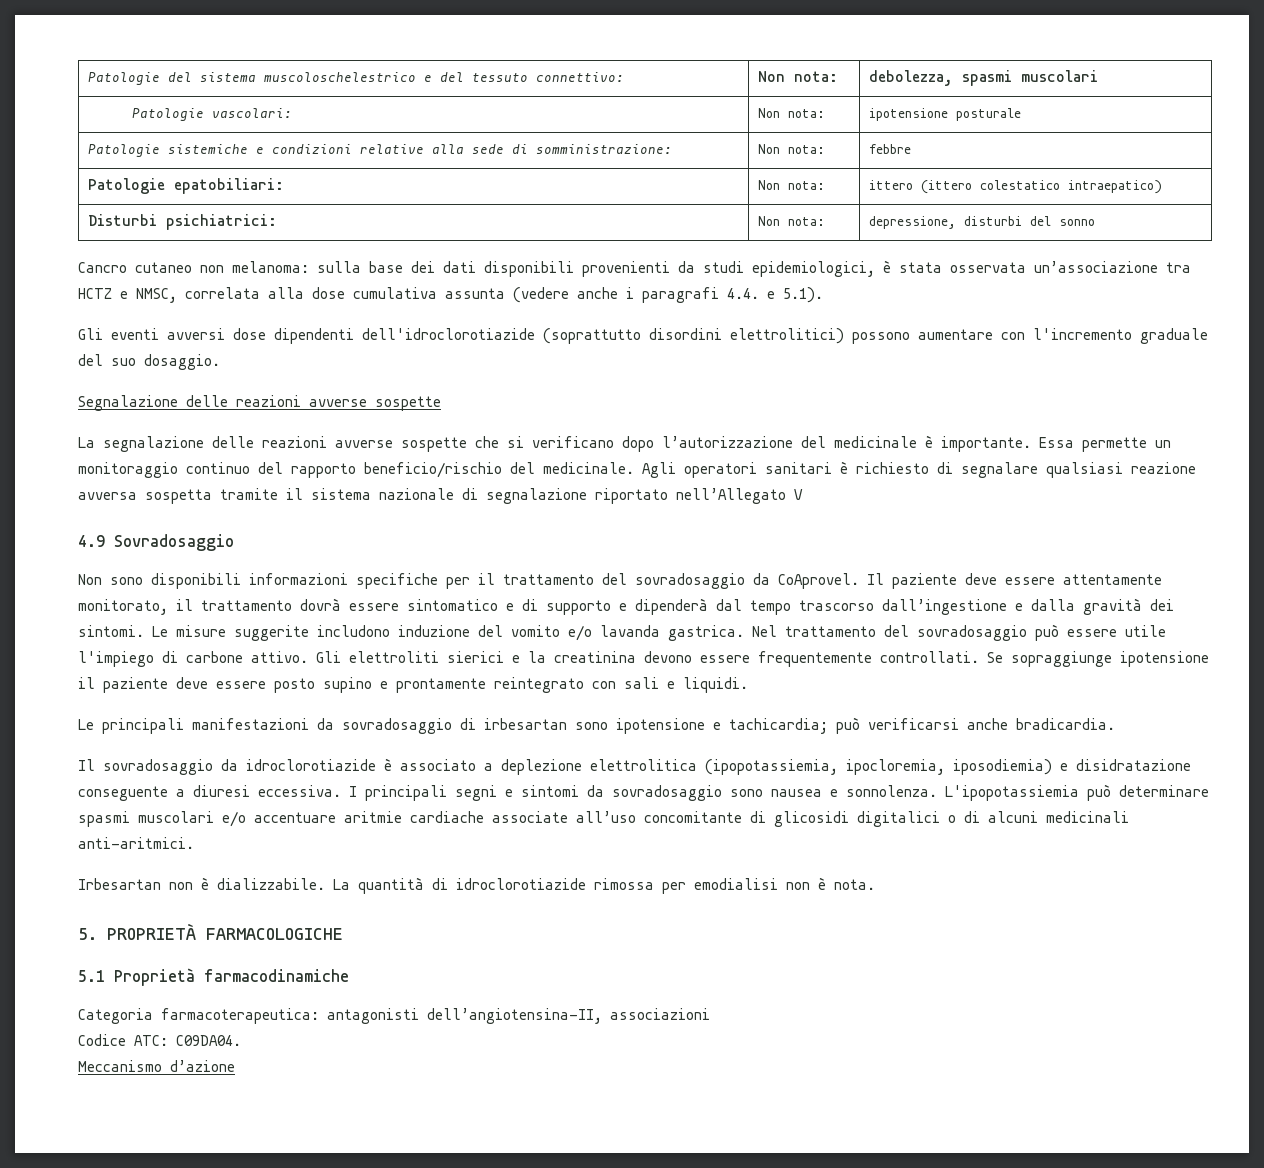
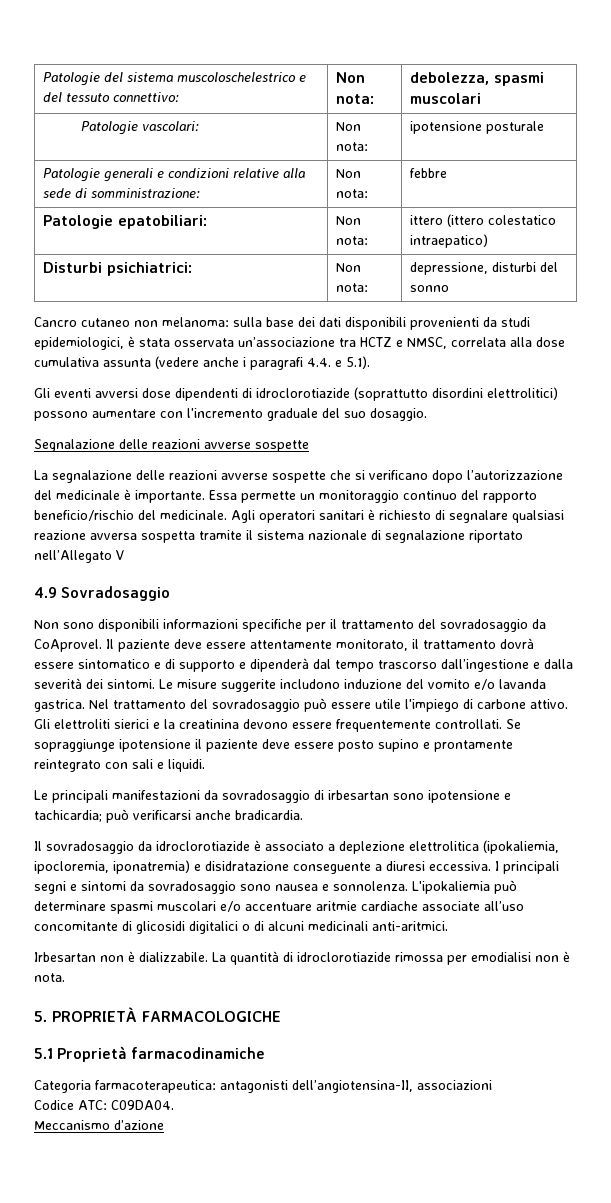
[167,144,248,154] sistemiche -> [103,168,153,182] generali
[362,328,535,340] dell'idroclorotiazide -> [242,388,350,398] di idroclorotiazide
[1083,598,1142,615] gravità -> [34,678,82,689] severità
[705,759,1052,775] (ipopotassiemia, ipocloremia, iposodiemia) -> [483,840,559,854] [34,860,190,874] (ipokaliemia, ipocloremia, iponatremia)
[945,785,1079,801] L'ipopotassiemia -> [412,881,490,894] L'ipokaliemia

